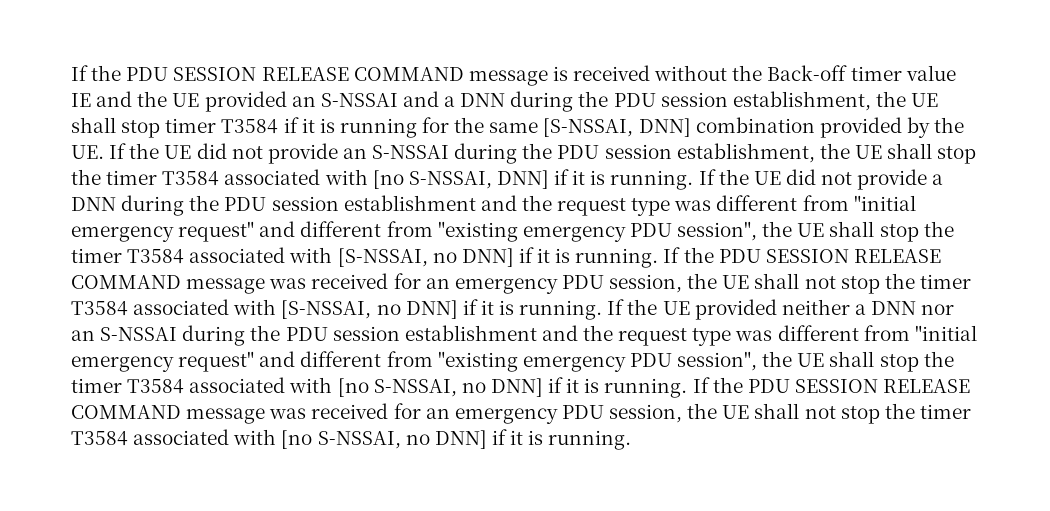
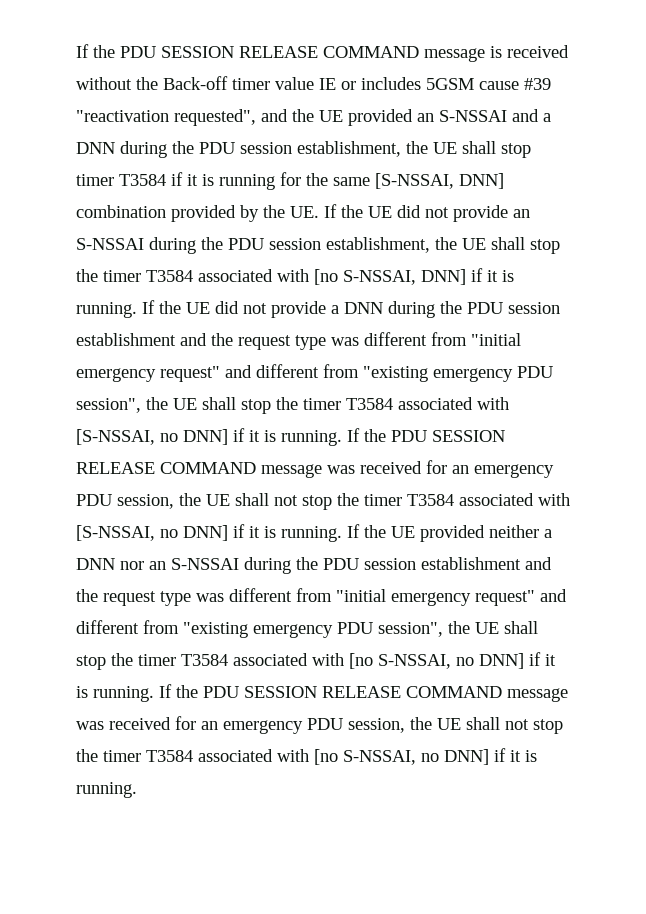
(91, 100) none -> [341,77,551,90] [76,109,256,126] or includes 5GSM cause #39 "reactivation requested",

